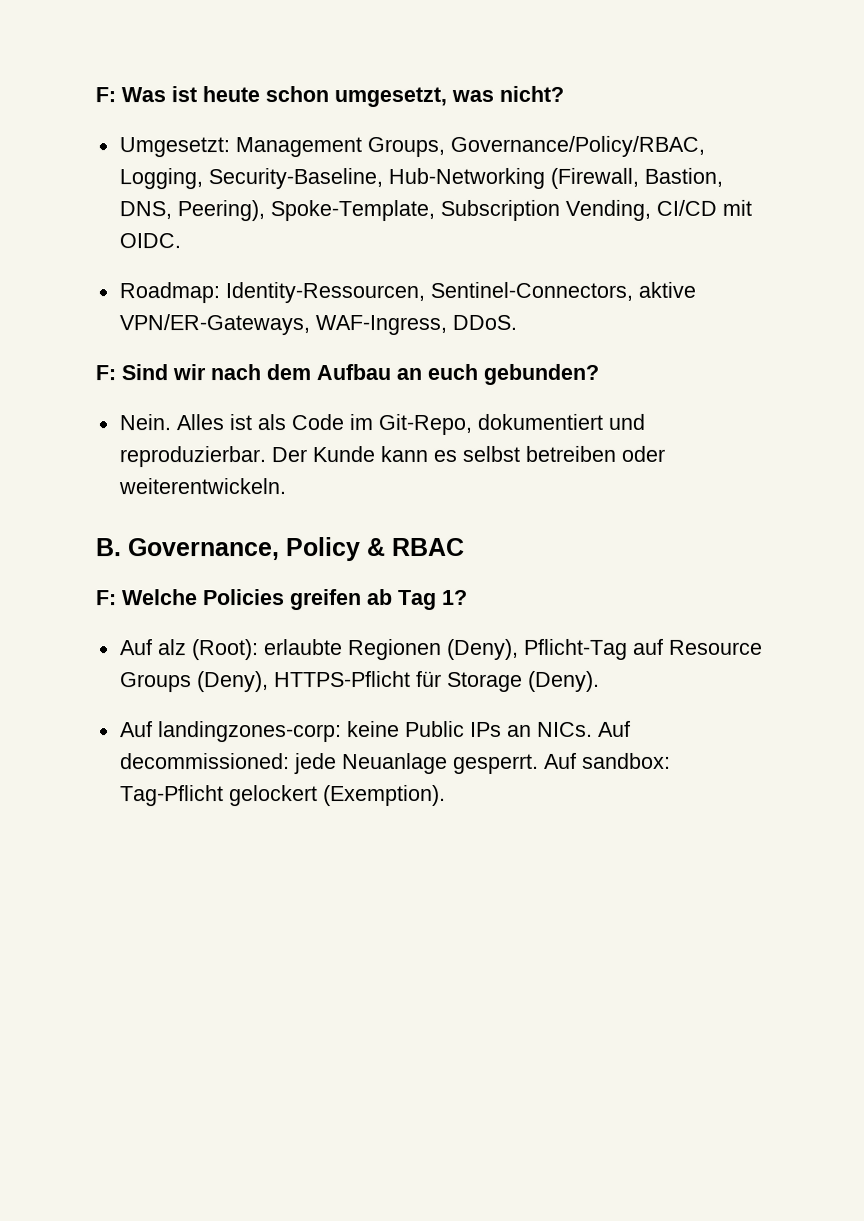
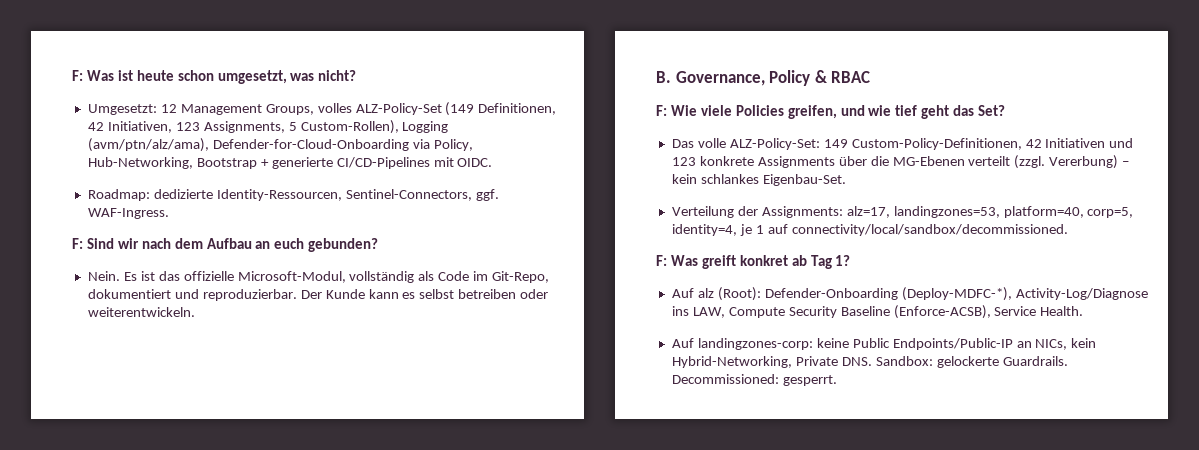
(230, 147) none -> [160,104,177,113] 12
[449,135,705,157] [118,167,723,190] [118,199,717,222] Governance/Policy/RBAC, Logging, Security-Baseline, Hub-Networking (Firewall, Bastion, DNS, Peering), Spoke-Template, Subscription Vending, CI/CD -> [317,102,557,116] [87,120,449,134] [87,138,473,152] [87,157,430,169] volles ALZ-Policy-Set (149 Definitionen, 42 Initiativen, 123 Assignments, 5 Custom-Rollen), Logging (avm/ptn/alz/ama), Defender-for-Cloud-Onboarding via Policy, Hub-Networking, Bootstrap + generierte CI/CD-Pipelines
(220, 293) none -> [153,189,213,199] dedizierte
[637,281,696,298] [118,314,517,336] aktive VPN/ER-Gateways, WAF-Ingress, DDoS. -> [475,189,499,201] [87,208,169,219] ggf. WAF-Ingress.
[175,414,252,431] Alles ist -> [123,271,415,283] Es ist das offizielle Microsoft-Modul, vollständig
[121,589,361,611] Welche Policies greifen -> [670,105,1006,119] [671,138,1134,150] [671,155,1130,169] [671,174,846,186] [671,206,1134,218] [671,224,1068,236] [656,255,788,269] Wie viele Policies greifen, und wie tief geht das Set? // Das volle ALZ-Policy-Set: 149 Custom-Policy-Definitionen, 42 Initiativen und 123 konkrete Assignments über die MG-Ebenen verteilt (zzgl. Vererbung) – kein schlankes Eigenbau-Set. // Verteilung der Assignments: alz=17, landingzones=53, platform=40, corp=5, identity=4, je 1 auf connectivity/local/sandbox/decommissioned. // F: Was greift konkret
[263,638,763,661] [119,670,600,693] [119,720,631,743] [119,752,671,775] [119,784,446,807] erlaubte Regionen (Deny), Pflicht-Tag auf Resource Groups (Deny), HTTPS-Pflicht für Storage (Deny). // Auf landingzones-corp: keine Public IPs an NICs. Auf decommissioned: jede Neuanlage gesperrt. Auf sandbox: Tag-Pflicht gelockert (Exemption). -> [764,287,1148,301] [671,305,1084,319] [671,338,1097,350] [671,356,1068,368] [671,374,837,386] Defender-Onboarding (Deploy-MDFC-*), Activity-Log/Diagnose ins LAW, Compute Security Baseline (Enforce-ACSB), Service Health. // Auf landingzones-corp: keine Public Endpoints/Public-IP an NICs, kein Hybrid-Networking, Private DNS. Sandbox: gelockerte Guardrails. Decommissioned: gesperrt.

